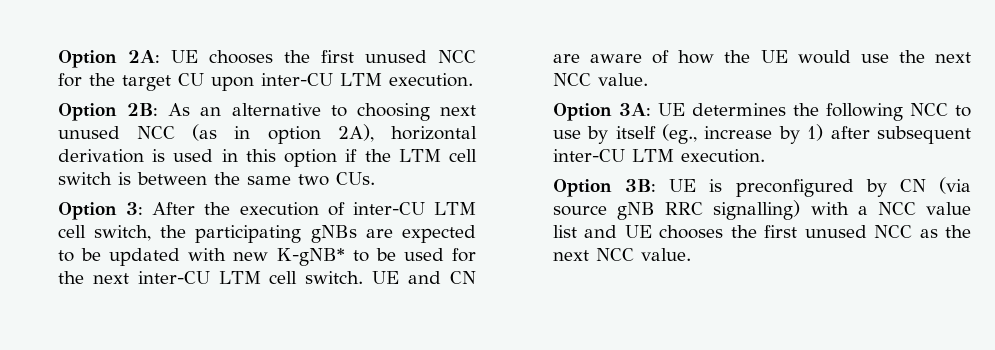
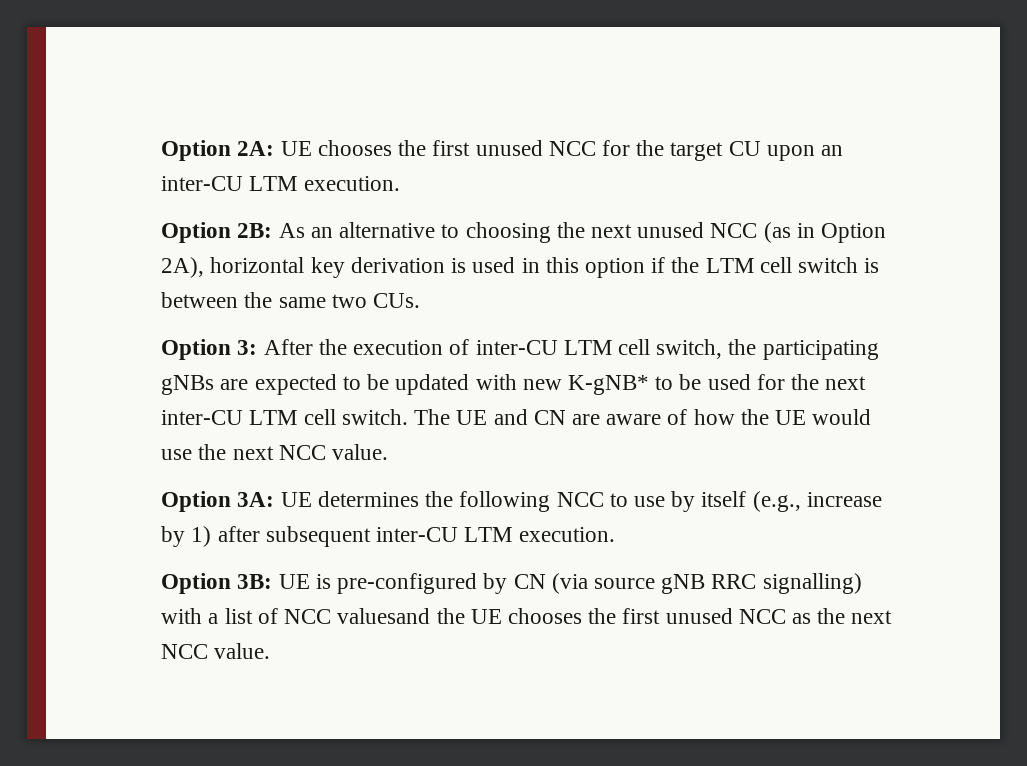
(254, 83) none -> [821,145,844,156] an
(430, 112) none -> [556,222,585,238] the
[267,126,321,144] option -> [821,223,887,243] Option
(477, 133) none -> [310,257,345,278] key
(364, 277) none -> [414,409,451,425] The
[662,124,698,144] (eg., -> [752,491,801,512] (e.g.,
[735,179,854,197] preconfigured -> [337,573,478,594] pre-configured
[877,202,972,215] [552,225,618,238] NCC value list and -> [224,608,465,624] list of NCC valuesand the

